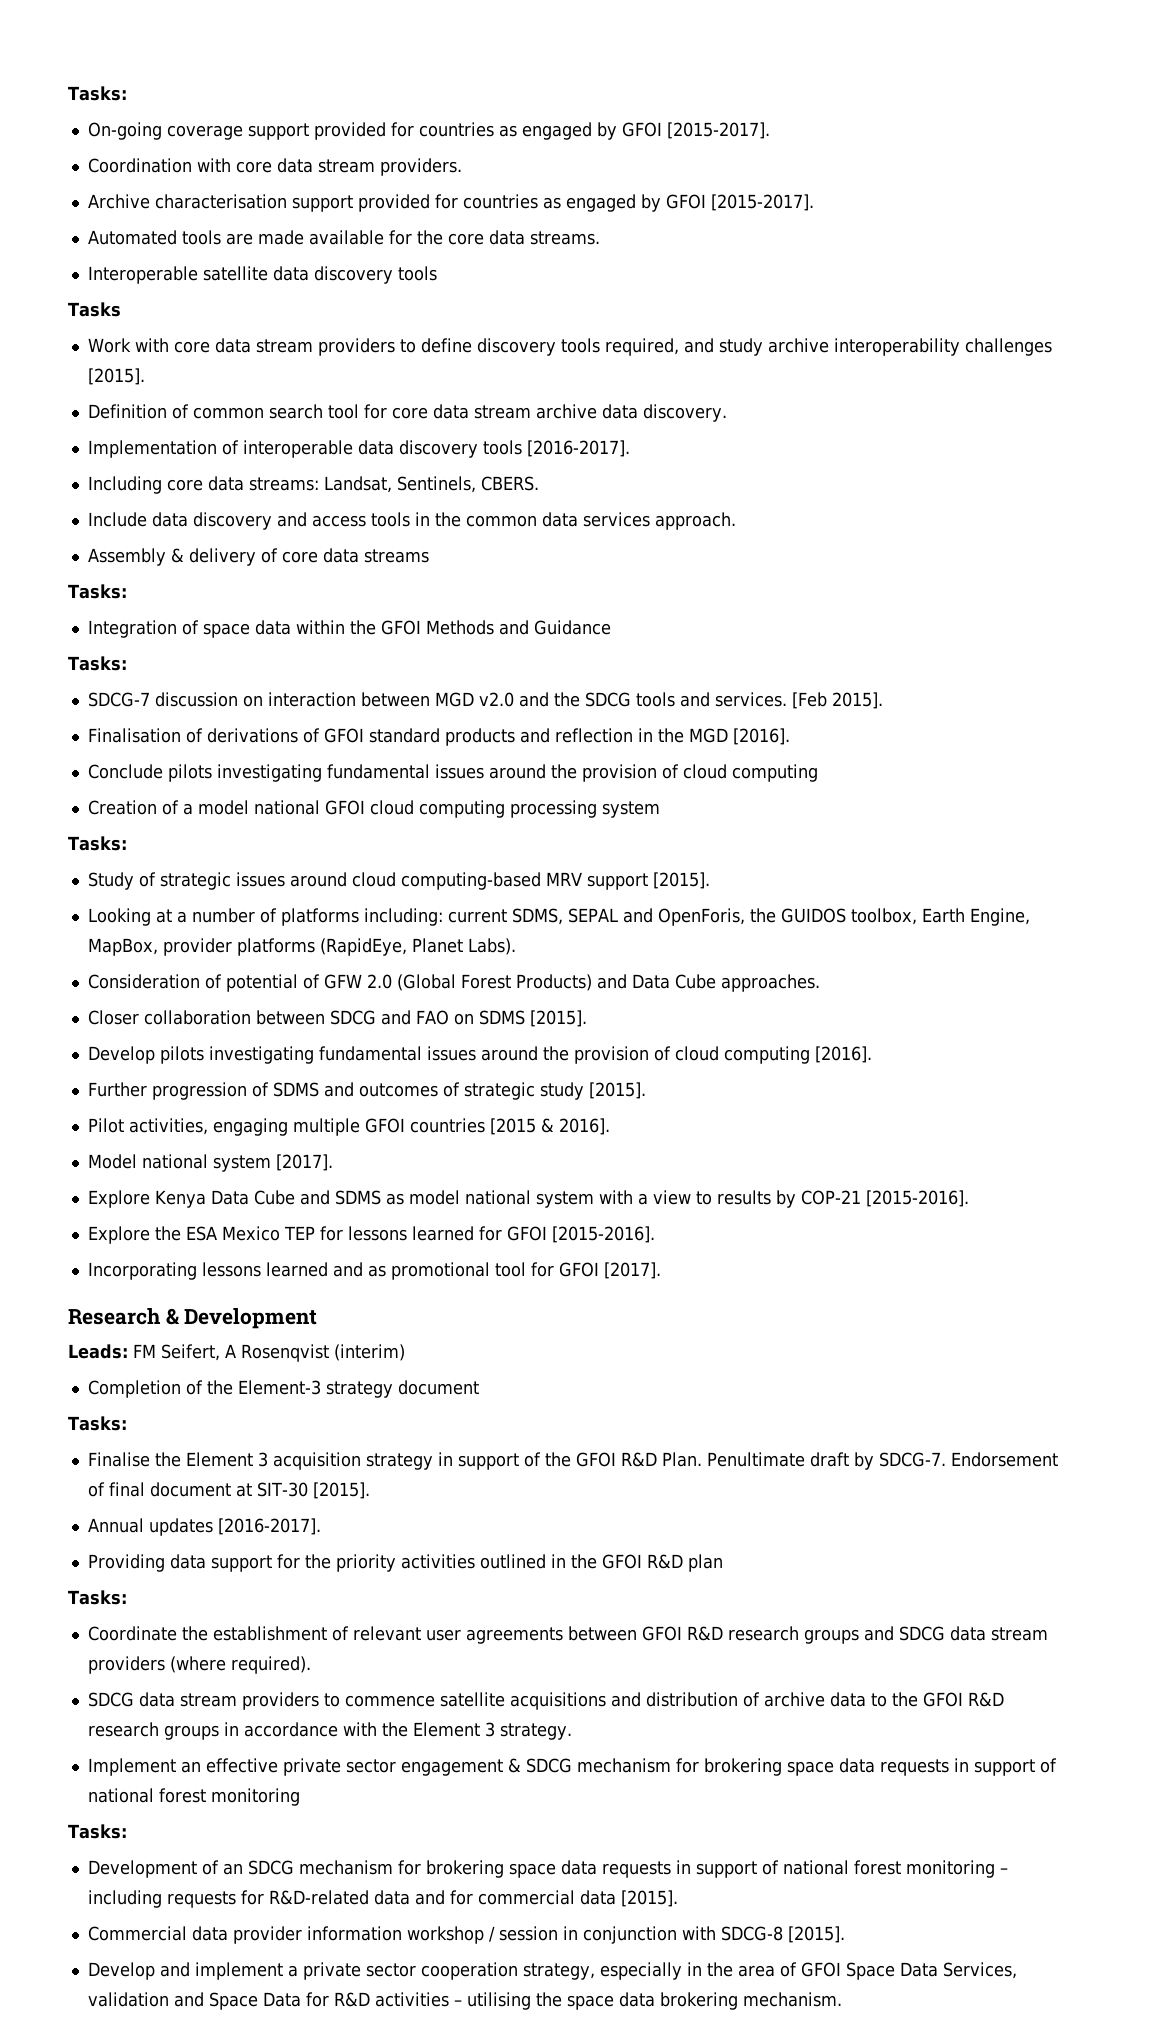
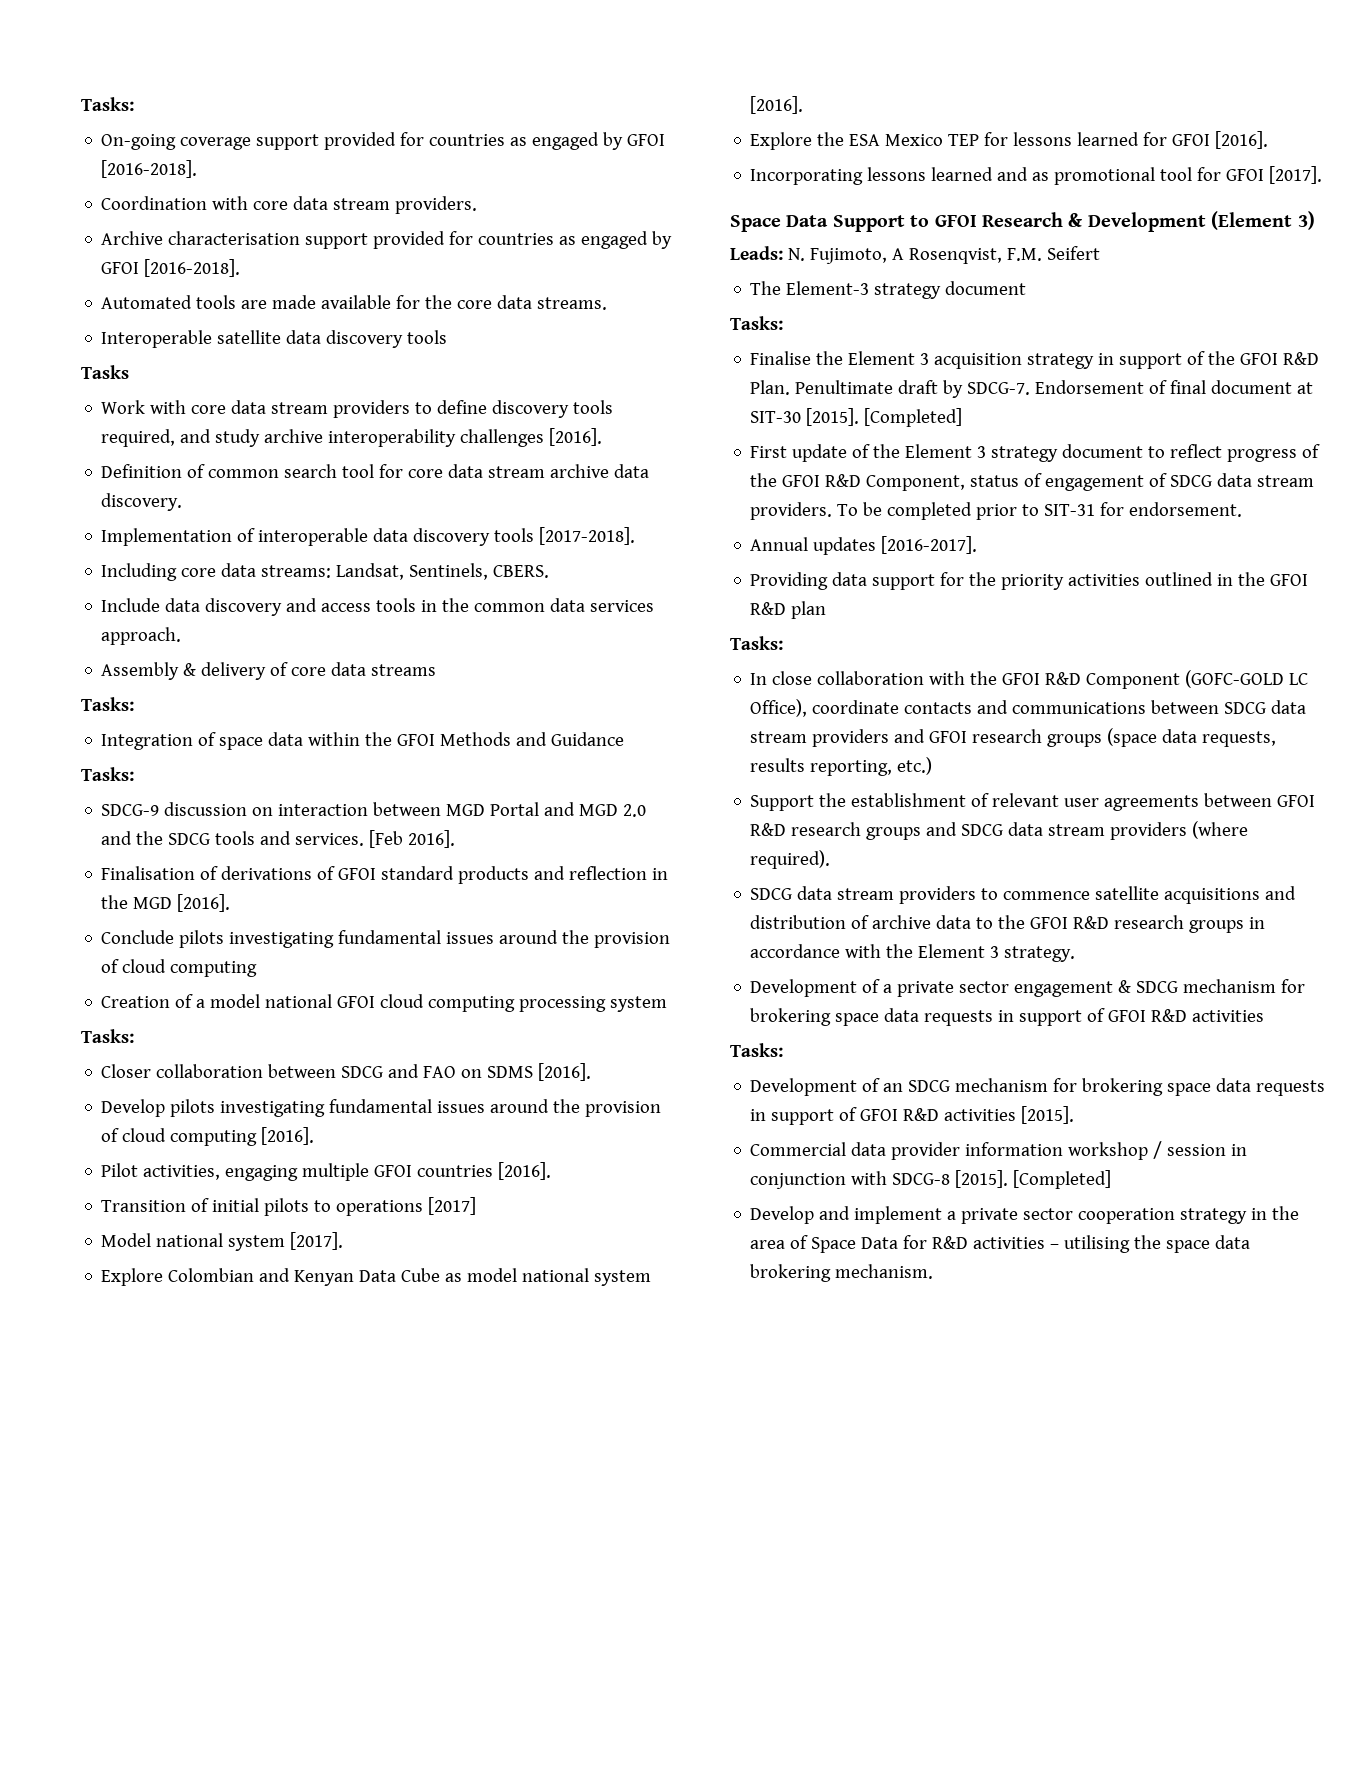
[666,122,770,139] [2015-2017]. -> [101,160,198,178] [2016-2018].
[710,194,814,211] [2015-2017]. -> [144,259,241,277] [2016-2018].
[87,368,145,385] [2015]. -> [549,428,603,446] [2016].
[526,440,630,457] [2016-2017]. -> [539,527,636,545] [2017-2018].
[87,692,150,707] SDCG-7 -> [101,804,160,816] SDCG-9
[478,692,514,707] v2.0 -> [490,802,647,817] Portal and MGD 2.0
[831,692,883,709] 2015]. -> [408,830,456,848] 2016].
[87,872,710,890] [87,908,1030,926] [87,938,516,956] [87,974,820,992] // Study of strategic issues around cloud computing-based MRV support [2015]. // Looking at a number of platforms including: current SDMS, SEPAL and OpenForis, the GUIDOS toolbox, Earth Engine, MapBox, provider platforms (RapidEye, Planet Labs). // Consideration of potential of GFW 2.0 (Global Forest Products) and Data Cube approaches. -> (134, 1036) none
[529,1010,587,1027] [2015]. -> [538,1063,592,1081] [2016].
[87,1082,646,1100] // Further progression of SDMS and outcomes of strategic study [2015]. -> (315, 1136) none
[489,1118,610,1135] [2015 & 2016]. -> [498,1162,552,1180] [101,1197,477,1216] [2016]. // Transition of initial pilots to operations [2017]
[154,1190,969,1208] Kenya Data Cube and SDMS as model national system with a view to results by COP-21 [2015-2016]. -> [168,1268,652,1286] [750,96,804,114] Colombian and Kenyan Data Cube as model national system [2016].
[551,1226,655,1243] [2015-2016]. -> [1215,131,1269,149] [2016].
(661, 1270) none -> [730,215,977,232] Space Data Support to GFOI
(318, 1318) none -> [1211,211,1315,230] (Element 3)
[133,1344,405,1362] [87,1380,233,1398] FM Seifert, A Rosenqvist (interim) // Completion of the -> [787,246,1100,264] [750,281,782,295] N. Fujimoto, A Rosenqvist, F.M. Seifert // The
(370, 1490) none -> [864,408,963,427] [750,444,1321,462] [750,473,1315,491] [750,502,1243,520] [Completed] // First update of the Element 3 strategy document to reflect progress of the GFOI R&D Component, status of engagement of SDCG data stream providers. To be completed prior to SIT-31 for endorsement.
[87,1626,177,1641] Coordinate -> [750,670,1309,689] [750,699,1307,717] [750,728,1277,747] [750,757,933,776] [750,795,815,811] In close collaboration with the GFOI R&D Component (GOFC-GOLD LC Office), coordinate contacts and communications between SDCG data stream providers and GFOI research groups (space data requests, results reporting, etc.) // Support
[87,1758,278,1776] Implement an effective -> [750,979,893,997] Development of a
[87,1788,300,1806] national forest monitoring -> [1108,1009,1265,1022] GFOI R&D activities
[782,1860,1008,1878] [87,1890,616,1908] national forest monitoring – including requests for R&D-related data and for commercial data -> [860,1108,1017,1121] GFOI R&D activities
(845, 1934) none -> [1013,1170,1112,1189] [Completed]
[522,1962,682,1980] strategy, especially -> [1180,1208,1248,1224] strategy
[800,1962,1017,1980] [87,1992,204,2007] GFOI Space Data Services, validation and -> (809, 1242) none

